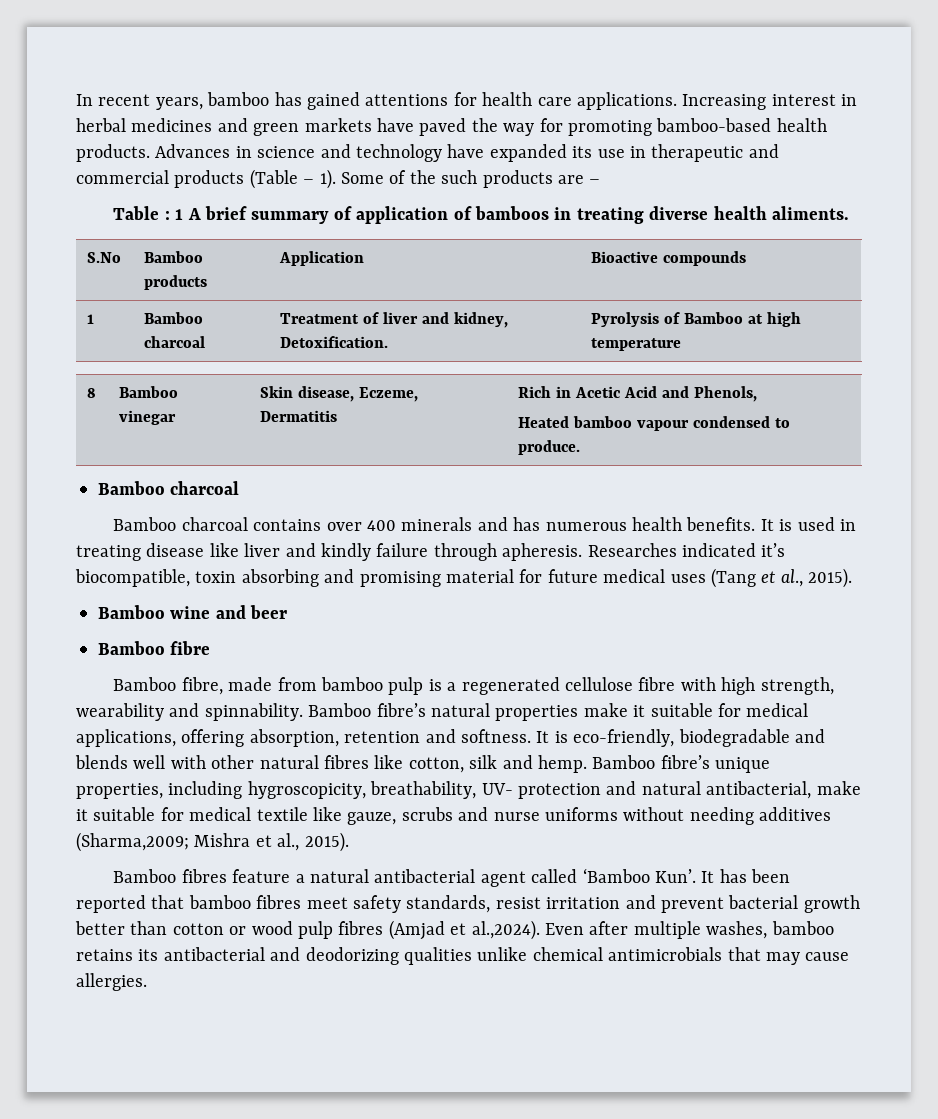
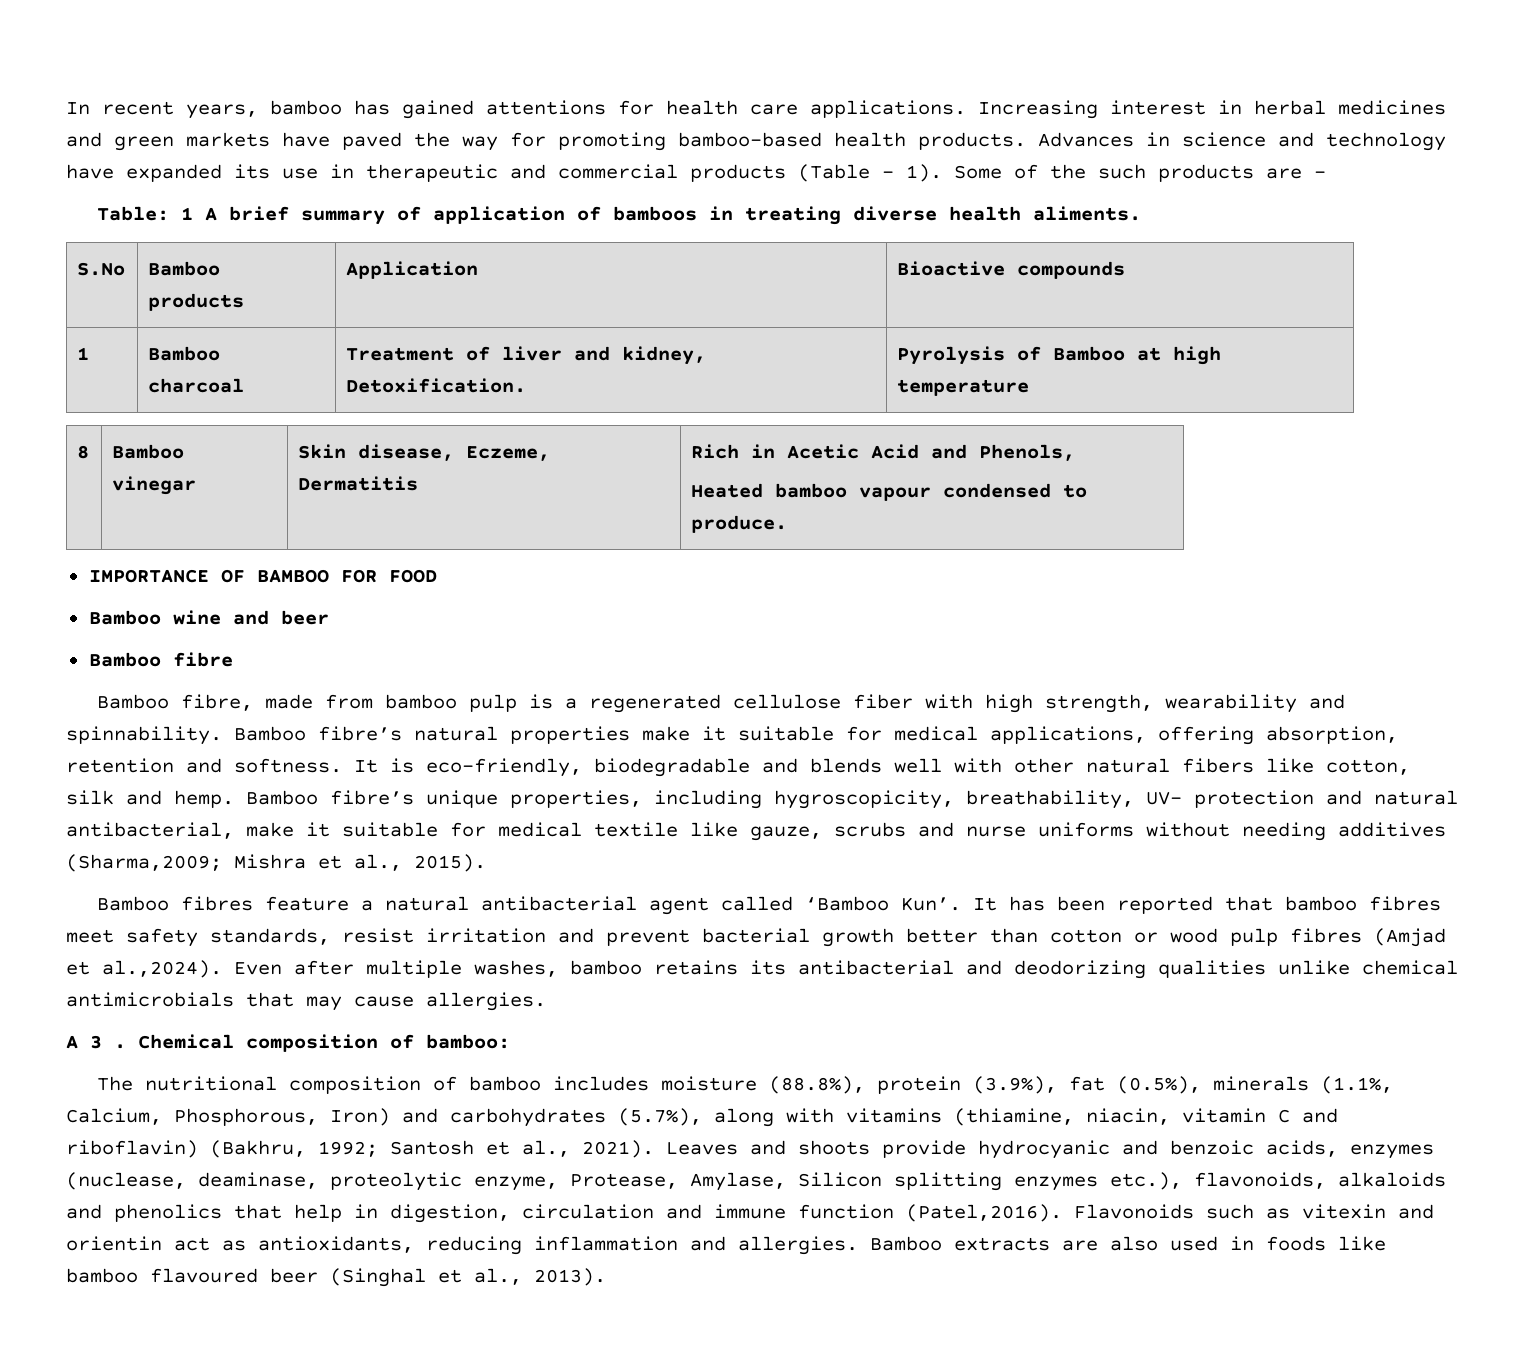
[113,206,170,220] Table : -> [97,206,170,221] Table:
[98,481,240,495] [113,517,857,531] [76,543,786,561] [75,568,853,588] Bamboo charcoal // Bamboo charcoal contains over 400 minerals and has numerous health benefits. It is used in treating disease like liver and kindly failure through apheresis. Researches indicated it’s biocompatible, toxin absorbing and promising material for future medical uses (Tang et al., 2015). -> [88,569,437,583] IMPORTANCE OF BAMBOO FOR FOOD
[638,677,676,691] fibre -> [853,694,914,709] fiber
[324,755,369,769] fibres -> [1182,758,1254,773] fibers
(147, 982) none -> [66,1034,510,1052] [97,1076,1394,1094] [66,1108,1338,1127] [66,1140,1434,1159] [66,1172,1446,1191] [66,1204,1434,1223] [66,1236,1386,1255] [66,1268,606,1287] // A 3 . Chemical composition of bamboo: // The nutritional composition of bamboo includes moisture (88.8%), protein (3.9%), fat (0.5%), minerals (1.1%, Calcium, Phosphorous, Iron) and carbohydrates (5.7%), along with vitamins (thiamine, niacin, vitamin C and riboflavin) (Bakhru, 1992; Santosh et al., 2021). Leaves and shoots provide hydrocyanic and benzoic acids, enzymes (nuclease, deaminase, proteolytic enzyme, Protease, Amylase, Silicon splitting enzymes etc.), flavonoids, alkaloids and phenolics that help in digestion, circulation and immune function (Patel,2016). Flavonoids such as vitexin and orientin act as antioxidants, reducing inflammation and allergies. Bamboo extracts are also used in foods like bamboo flavoured beer (Singhal et al., 2013).

